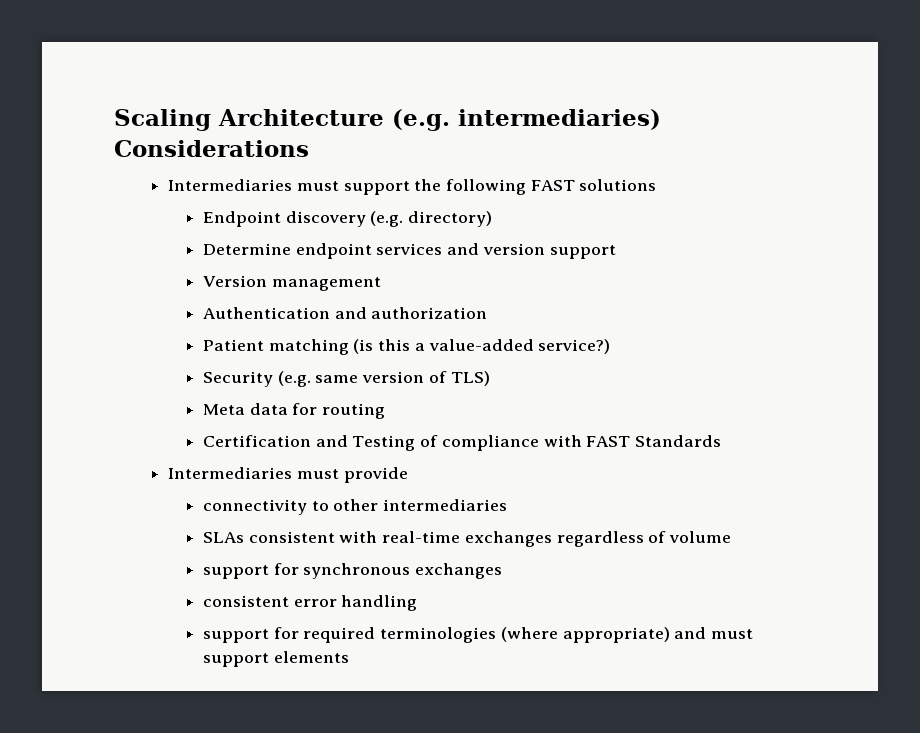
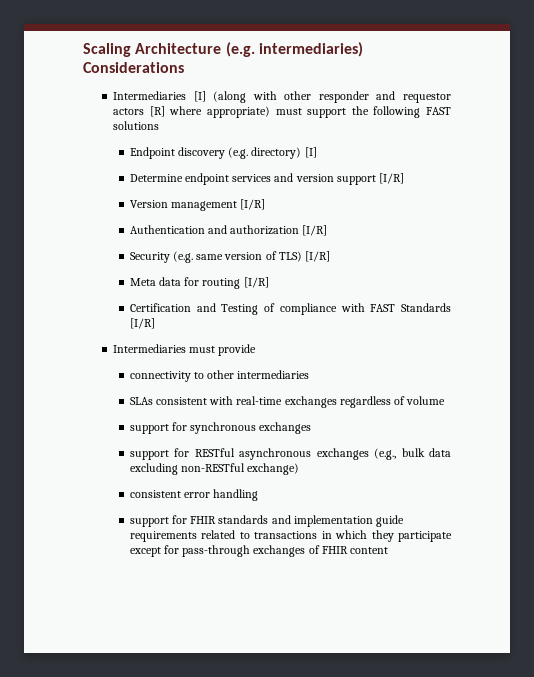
(293, 185) none -> [193,91,451,103] [112,106,270,118] [I] (along with other responder and requestor actors [R] where appropriate)
(493, 219) none -> [304,147,317,158] [I]
(616, 252) none -> [379,173,405,184] [I/R]
(381, 284) none -> [240,199,266,210] [I/R]
[202,339,611,355] // Patient matching (is this a value-added service?) -> [302,225,328,236] [I/R]
(490, 378) none -> [305,251,331,262] [I/R]
(386, 411) none -> [243,277,269,288] [I/R]
(721, 441) none -> [129,318,155,329] [I/R]
(503, 571) none -> [129,448,451,460] [129,463,300,475] // support for RESTful asynchronous exchanges (e.g., bulk data excluding non-RESTful exchange)
[303,627,753,643] [202,651,349,667] required terminologies (where appropriate) and must support elements -> [190,515,405,527] [129,530,452,542] [129,545,389,557] FHIR standards and implementation guide requirements related to transactions in which they participate except for pass-through exchanges of FHIR content

